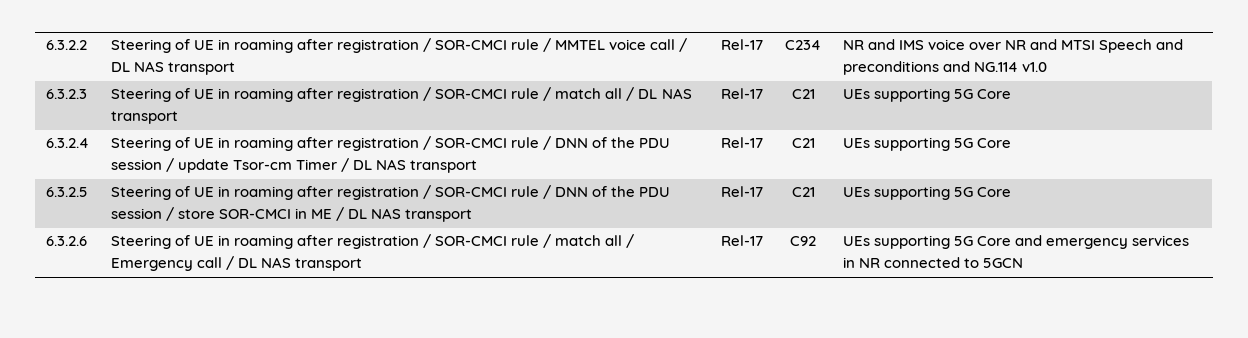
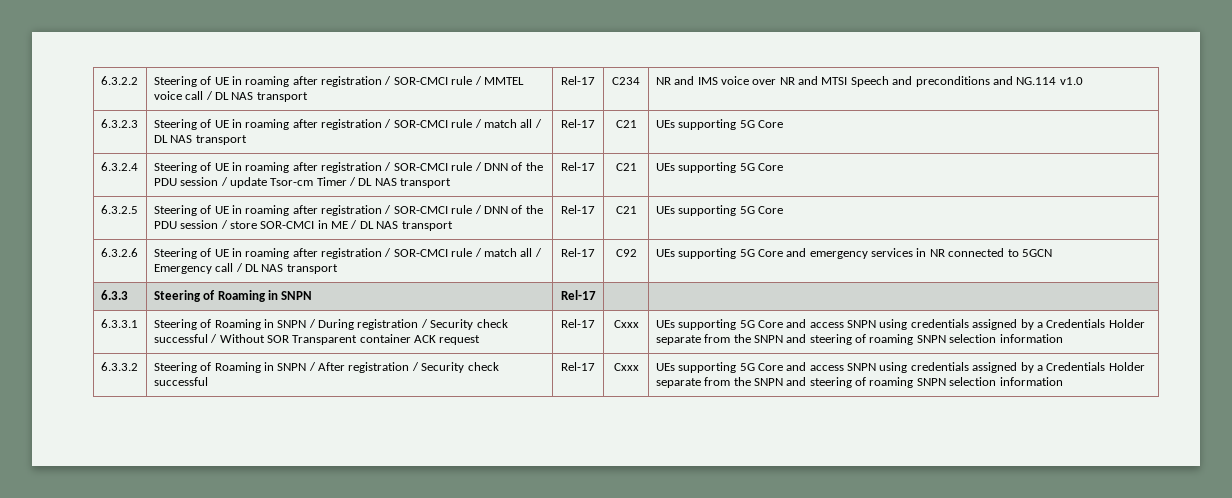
(1023, 263) none -> [100,290,128,300] [153,290,313,302] [560,290,596,300] [100,319,138,328] [153,319,508,330] [153,334,481,345] [561,319,595,328] [613,320,639,328] [655,319,1145,330] [655,334,1063,345] [100,362,138,371] [153,362,499,373] [153,377,208,386] [561,362,595,371] [613,363,639,371] [655,362,1145,373] [655,377,1063,388] // 6.3.3 | Steering of Roaming in SNPN | Rel-17 | | // 6.3.3.1 | Steering of Roaming in SNPN / During registration / Security check successful / Without SOR Transparent container ACK request | Rel-17 | Cxxx | UEs supporting 5G Core and access SNPN using credentials assigned by a Credentials Holder separate from the SNPN and steering of roaming SNPN selection information // 6.3.3.2 | Steering of Roaming in SNPN / After registration / Security check successful | Rel-17 | Cxxx | UEs supporting 5G Core and access SNPN using credentials assigned by a Credentials Holder separate from the SNPN and steering of roaming SNPN selection information

